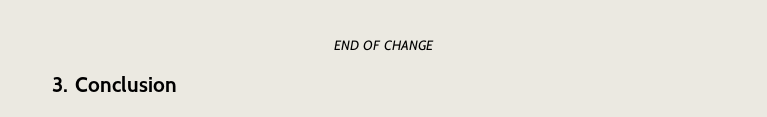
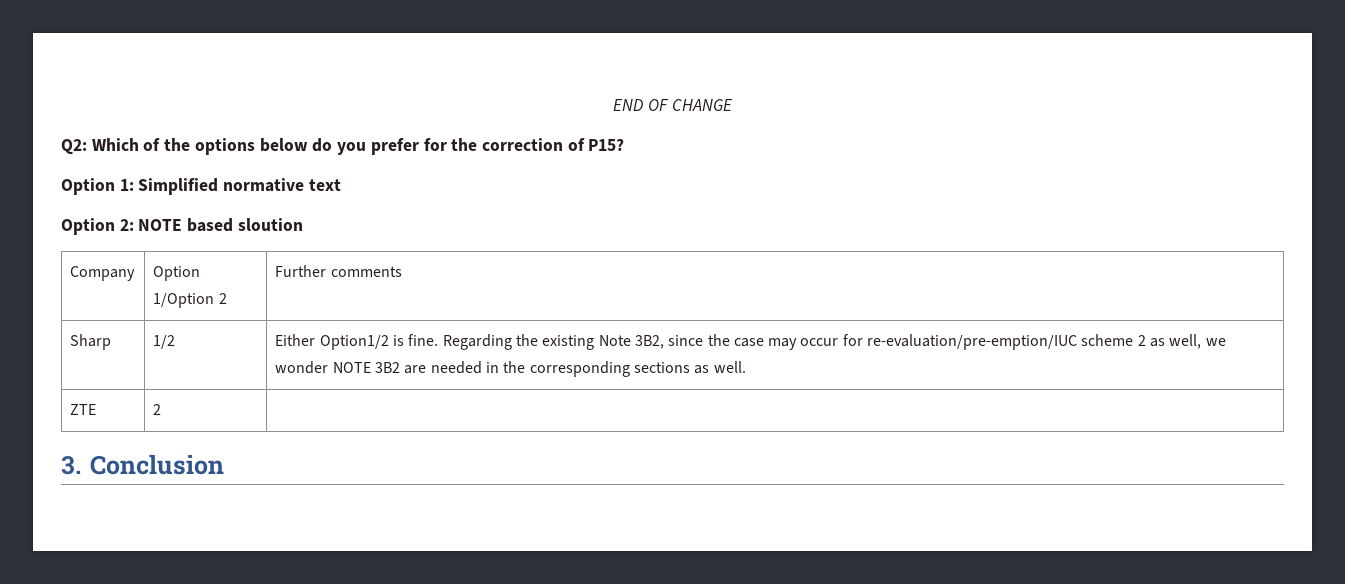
(434, 45) none -> [61,138,625,155] [61,178,341,195] [61,218,303,235] [70,266,136,281] [153,266,201,281] [153,293,227,308] [275,265,402,277] [70,334,112,350] [153,335,176,349] [275,334,1226,350] [275,361,746,377] [70,404,97,415] [153,404,162,415] // Q2: Which of the options below do you prefer for the correction of P15? // Option 1: Simplified normative text // Option 2: NOTE based sloution // Company | Option 1/Option 2 | Further comments // Sharp | 1/2 | Either Option1/2 is fine. Regarding the existing Note 3B2, since the case may occur for re-evaluation/pre-emption/IUC scheme 2 as well, we wonder NOTE 3B2 are needed in the corresponding sections as well. // ZTE | 2 |

